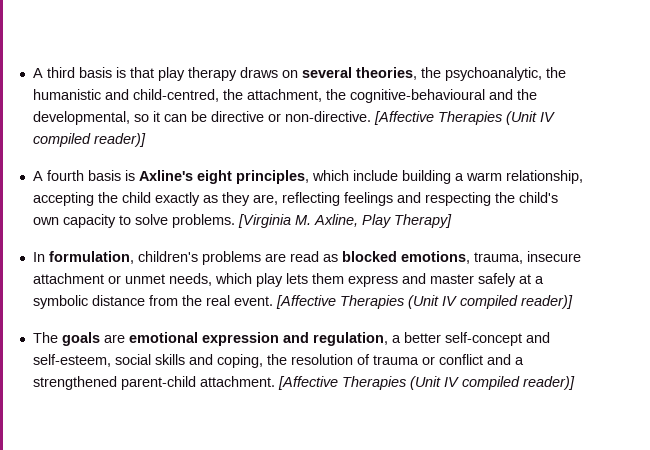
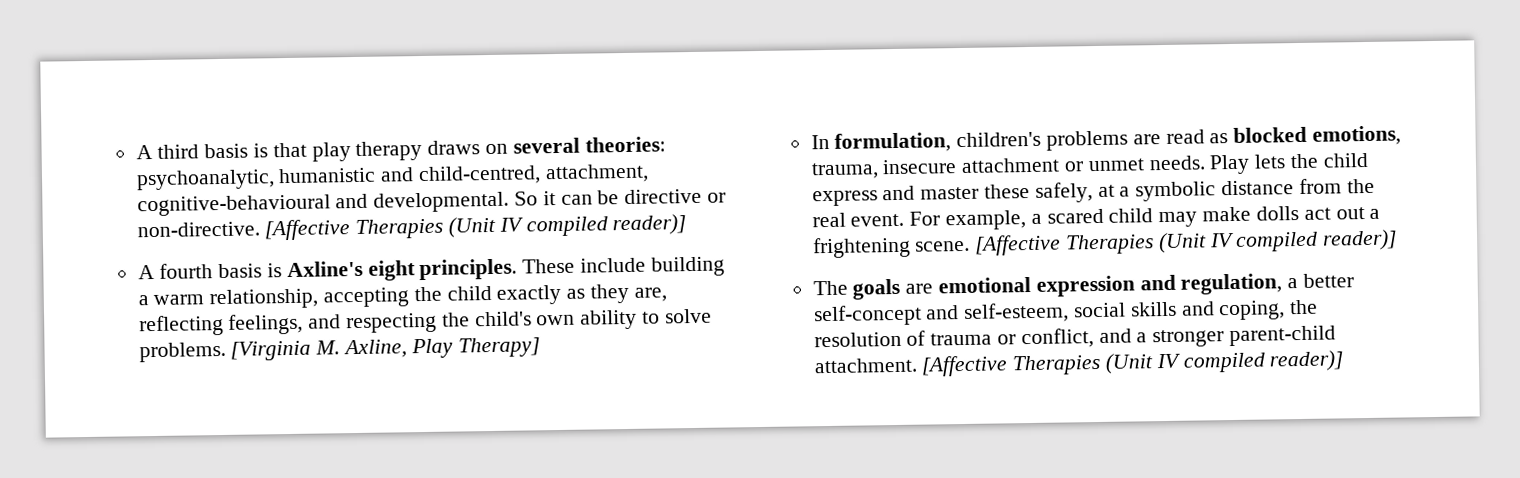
[355,67,566,81] [32,89,537,103] [32,111,149,125] theories, the psychoanalytic, the humanistic and child-centred, the attachment, the cognitive-behavioural and the developmental, so -> [584,136,666,153] [135,163,649,191] [136,191,539,217] theories: psychoanalytic, humanistic and child-centred, attachment, cognitive-behavioural and developmental. So
[235,170,349,184] principles, which -> [419,258,576,281] principles. These
[343,192,393,206] feelings -> [228,313,304,335] feelings,
[62,214,116,228] capacity -> [580,309,638,330] ability
[168,273,344,287] needs, which play lets them -> [1148,152,1368,175] needs. Play lets the child
[477,273,516,287] safely -> [984,182,1093,203] these safely,
(273, 301) none -> [909,206,1381,231] [811,236,971,259] For example, a scared child may make dolls act out a frightening scene.
[438,354,483,365] conflict -> [1020,328,1094,349] conflict,
[32,376,117,390] strengthened -> [1152,329,1225,348] stronger

